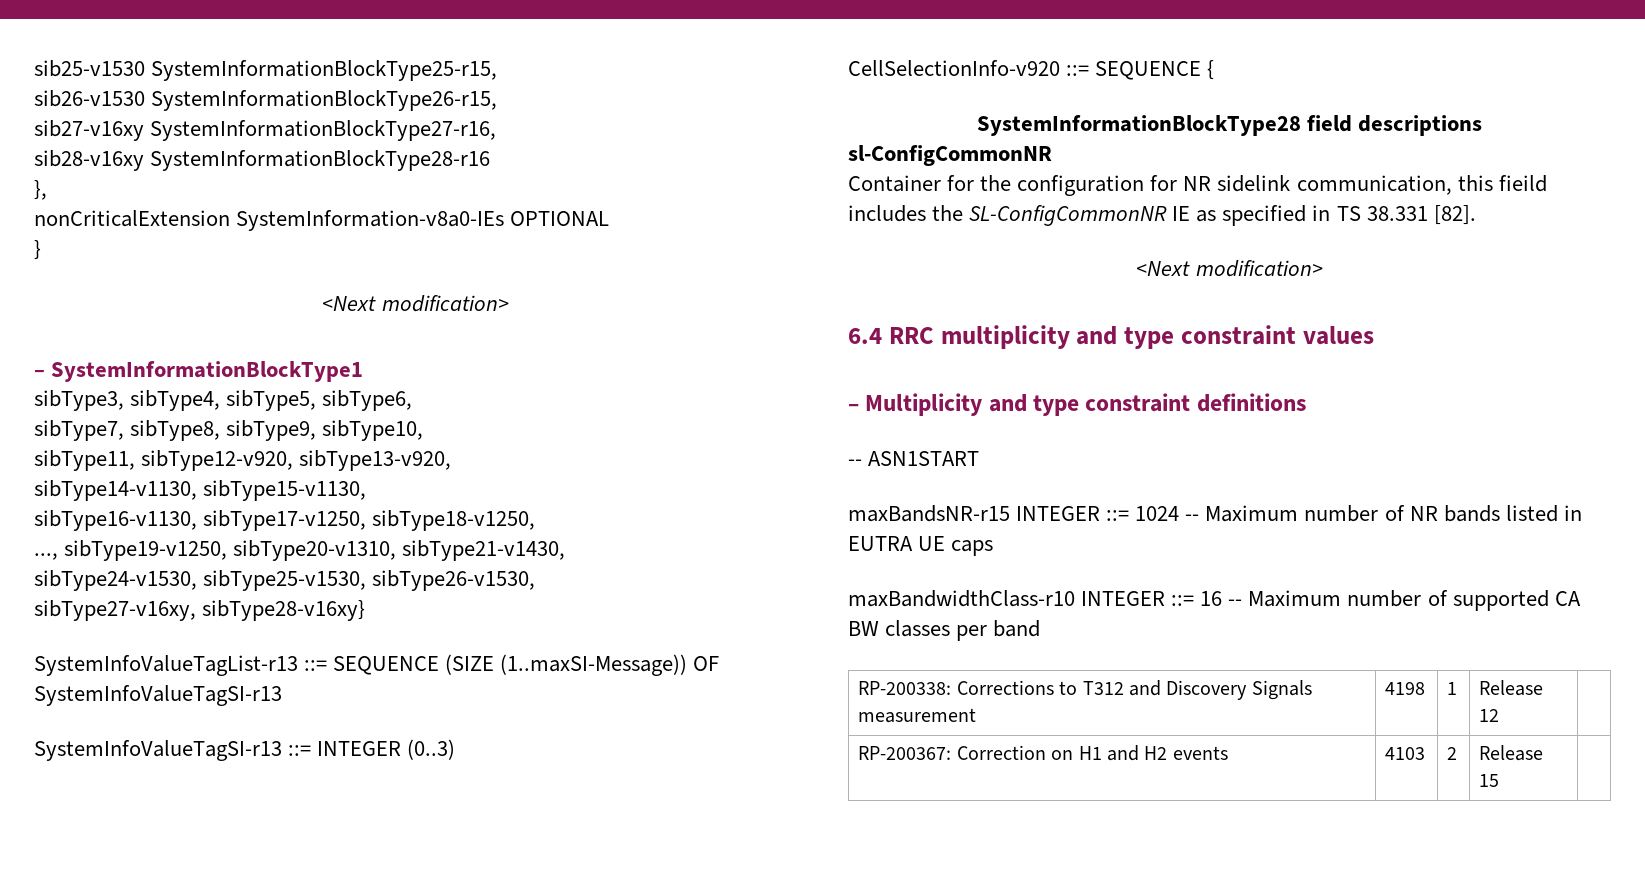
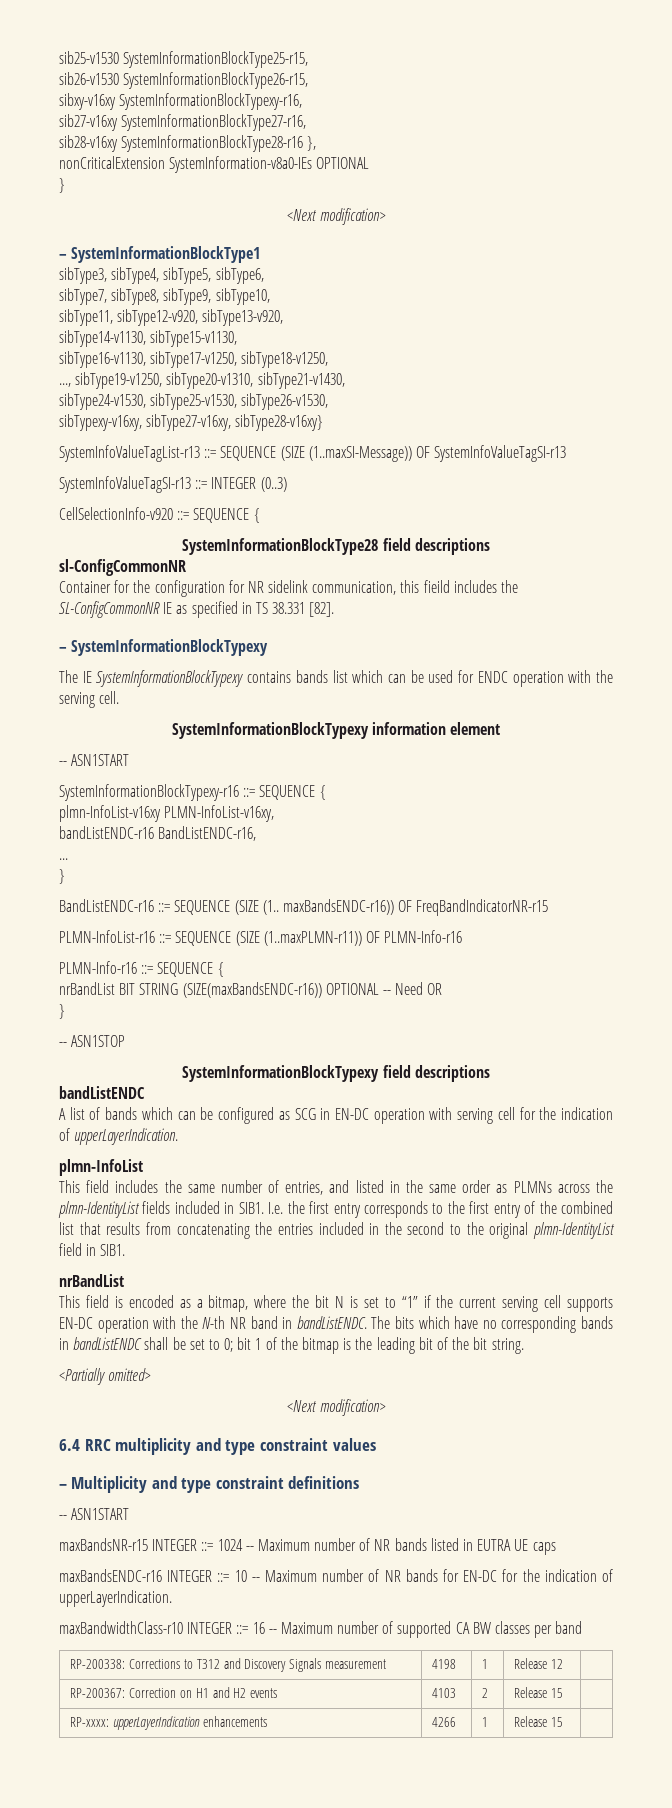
(498, 100) none -> [59,93,303,110] // sibxy-v16xy SystemInformationBlockTypexy-r16,
(491, 160) // -> (304, 143) none
(536, 580) none -> [59,414,142,431] sibTypexy-v16xy,
(1476, 215) none -> [59,639,269,656] [59,670,614,687] [59,691,120,708] [171,722,501,739] [59,754,130,766] [59,784,326,801] [59,805,275,822] [59,826,257,841] [59,858,68,860] [59,869,65,884] [59,899,549,916] [59,930,463,946] [59,961,224,977] [59,982,443,998] [59,1004,65,1019] [59,1035,126,1047] [182,1065,490,1082] [59,1086,145,1099] [59,1107,613,1124] [59,1128,179,1145] [59,1159,143,1176] [59,1180,614,1195] [58,1201,613,1218] [59,1222,616,1239] [59,1243,126,1256] [59,1274,124,1287] [59,1295,613,1312] [59,1316,614,1333] [59,1337,524,1354] [59,1368,152,1385] // – SystemInformationBlockTypexy // The IE SystemInformationBlockTypexy contains bands list which can be used for ENDC operation with the serving cell. // SystemInformationBlockTypexy information element // -- ASN1START // SystemInformationBlockTypexy-r16 ::= SEQUENCE { // plmn-InfoList-v16xy PLMN-InfoList-v16xy, // bandListENDC-r16 BandListENDC-r16, // ... // } // BandListENDC-r16 ::= SEQUENCE (SIZE (1.. maxBandsENDC-r16)) OF FreqBandIndicatorNR-r15 // PLMN-InfoList-r16 ::= SEQUENCE (SIZE (1..maxPLMN-r11)) OF PLMN-Info-r16 // PLMN-Info-r16 ::= SEQUENCE { // nrBandList BIT STRING (SIZE(maxBandsENDC-r16)) OPTIONAL -- Need OR // } // -- ASN1STOP // SystemInformationBlockTypexy field descriptions // bandListENDC // A list of bands which can be configured as SCG in EN-DC operation with serving cell for the indication of upperLayerIndication. // plmn-InfoList // This field includes the same number of entries, and listed in the same order as PLMNs across the plmn-IdentityList fields included in SIB1. I.e. the first entry corresponds to the first entry of the combined list that results from concatenating the entries included in the second to the original plmn-IdentityList field in SIB1. // nrBandList // This field is encoded as a bitmap, where the bit N is set to “1” if the current serving cell supports EN-DC operation with the N-th NR band in bandListENDC. The bits which have no corresponding bands in bandListENDC shall be set to 0; bit 1 of the bitmap is the leading bit of the bit string. // <Partially omitted>
(994, 548) none -> [59,1569,613,1582] [59,1590,172,1607] // maxBandsENDC-r16 INTEGER ::= 10 -- Maximum number of NR bands for EN-DC for the indication of upperLayerIndication.
(1500, 780) none -> [70,1716,268,1730] [432,1717,457,1727] [482,1717,489,1727] [514,1716,564,1727] // RP-xxxx: upperLayerIndication enhancements | 4266 | 1 | Release 15 |

